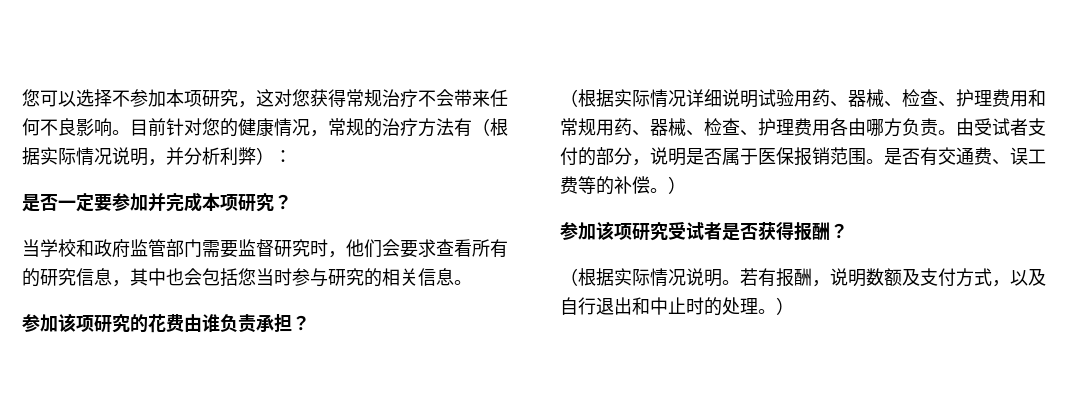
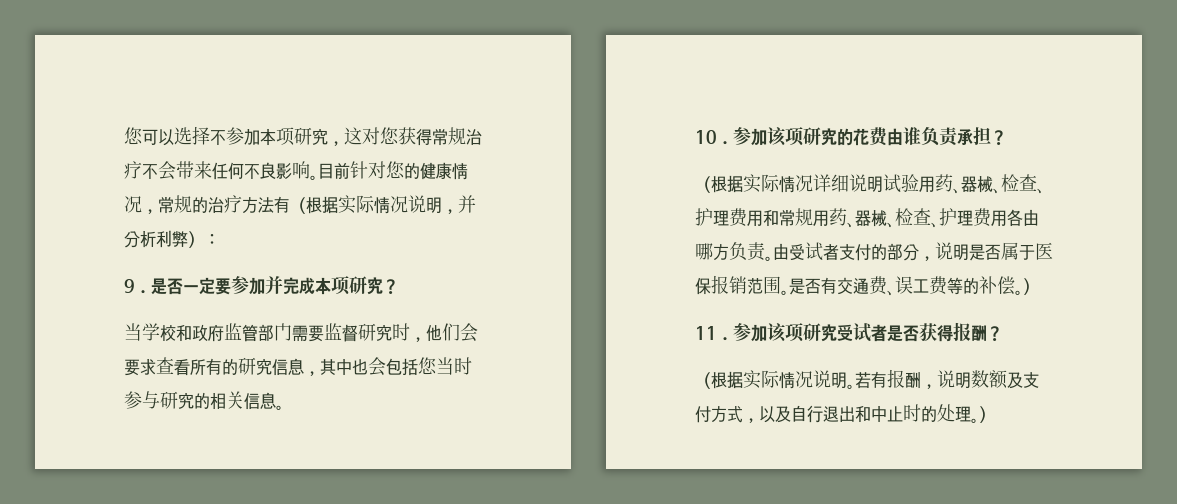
(292, 156) none -> [124,279,151,294] 9．
(472, 282) none -> [695,130,733,145] 10．
(686, 185) none -> [695,326,733,341] 11．

